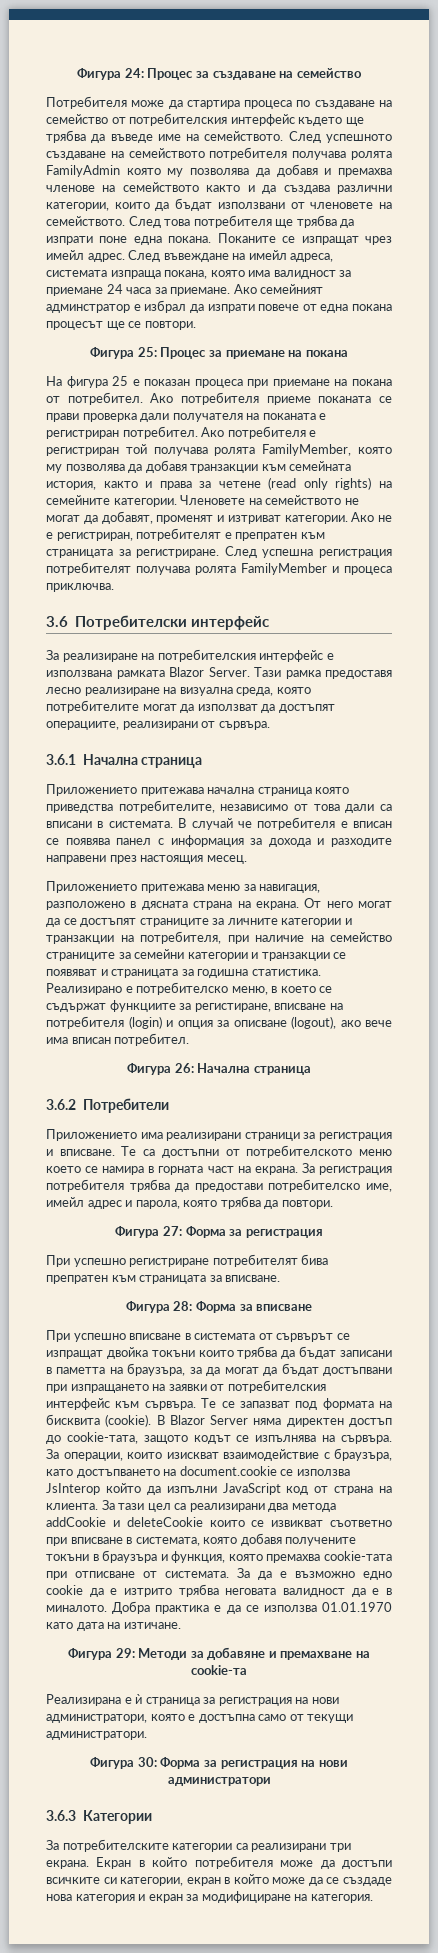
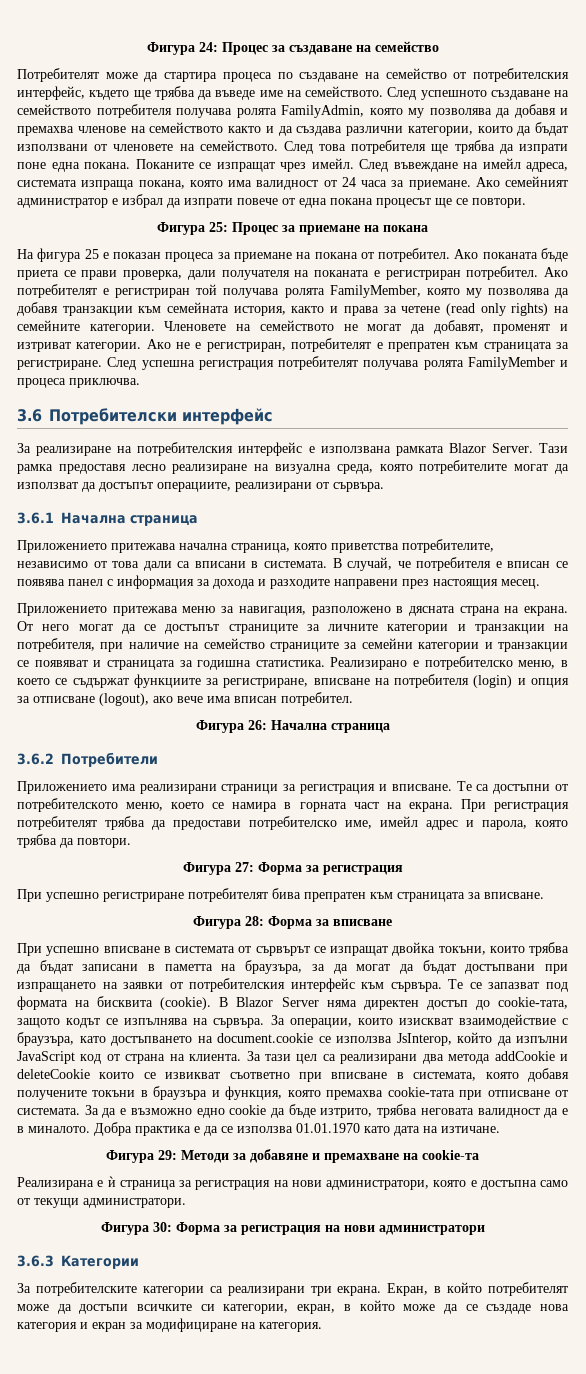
[46,96,127,109] Потребителя -> [17,68,99,82] Потребителят
[230,114,295,126] интерфейс -> [17,86,85,100] интерфейс,
[46,165,120,177] FamilyAdmin -> [281,105,364,118] FamilyAdmin,
[46,250,125,262] имейл адрес. -> [311,158,354,169] имейл.
[339,270,352,277] [46,287,103,296] за приемане -> [323,180,337,187] от
[46,304,130,313] админстратор -> [17,198,108,208] администратор
[247,379,269,388] при -> [217,252,231,259] за
[181,392,372,405] потребителя приеме поканата -> [482,248,568,262] [17,270,59,280] поканата бъде приета
[82,413,137,422] проверка -> [123,270,183,280] проверка,
[227,426,306,439] потребителя -> [17,284,97,298] потребителят
[278,704,335,713] достъпят -> [99,482,153,492] достъпът
[257,787,350,796] [46,804,113,813] страница която приведства -> [231,543,399,553] страница, която приветства
[191,818,233,830] случай -> [347,557,393,571] случай,
[80,918,137,927] достъпят -> [165,624,220,634] достъпът
[194,1003,271,1012] регистиране, -> [223,678,309,688] регистриране,
[233,1020,287,1027] описване -> [33,696,95,703] отписване
[359,1149,393,1156] меню -> [126,802,164,811] меню,
[301,1163,392,1175] [46,1179,124,1192] За регистрация потребителя -> [460,799,569,812] [17,816,97,830] При регистрация потребителят
[151,1350,195,1357] токъни -> [438,946,486,955] токъни,
[46,1483,100,1495] JsInterop -> [396,1033,452,1046] JsInterop,
[110,1588,172,1597] е изтрито -> [288,1104,373,1118] бъде изтрито,
[96,1856,273,1869] Екран в който потребителя -> [387,1282,568,1296] Екран, в който потребителят
[186,1877,221,1886] екран -> [297,1304,336,1314] екран,

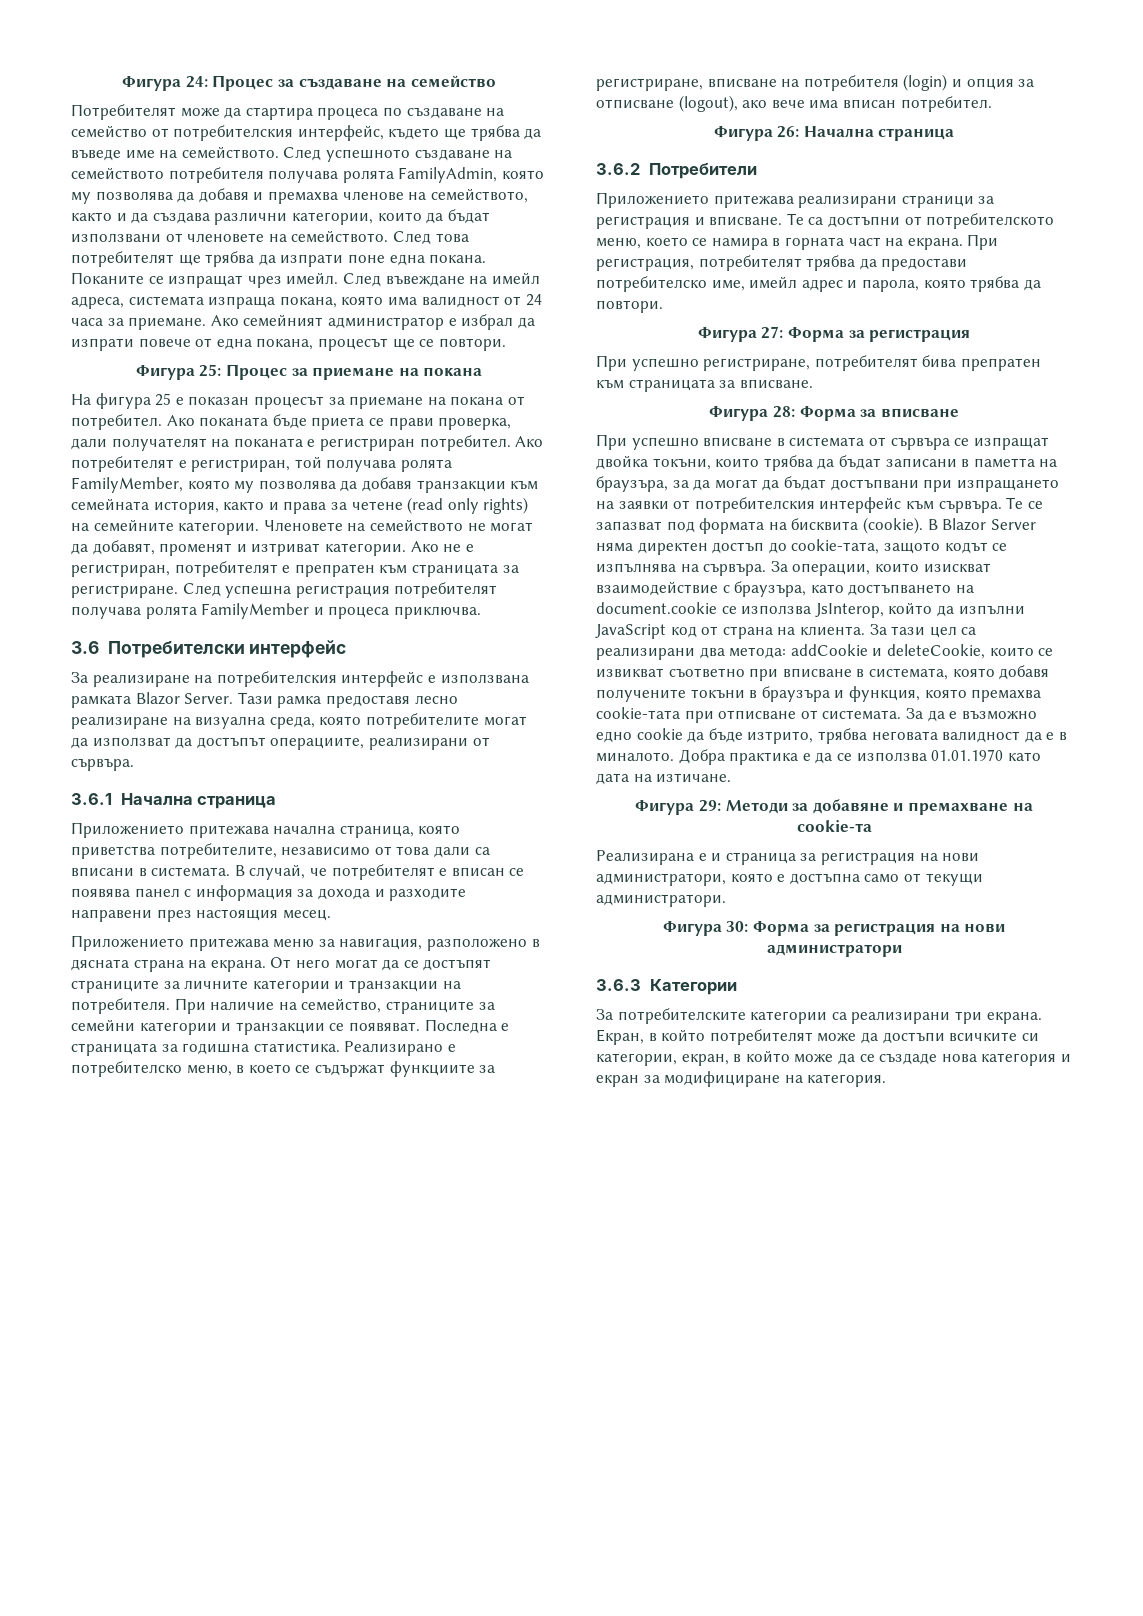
[149,122,224,133] семейството -> [430,188,528,203] семейството,
[351,140,427,154] потребителя -> [71,251,174,267] потребителят
[330,198,373,205] покана -> [256,338,314,350] покана,
[165,252,215,262] процеса -> [253,396,324,409] процесът
[221,270,290,280] получателя -> [111,438,207,451] получателят
[115,288,191,298] регистриран -> [191,459,291,472] регистриран,
[416,557,492,571] потребителя -> [331,864,435,880] потребителят
[165,624,220,634] достъпът -> [423,959,492,971] достъпят
[17,638,124,652] потребителя, при -> [71,998,206,1014] потребителя. При
[203,638,265,649] семейство -> [301,998,382,1013] семейство,
[34,660,102,667] появяват и -> [348,1019,510,1034] появяват. Последна е
[111,784,136,791] има -> [713,195,794,208] притежава
[493,802,569,812] регистрация -> [596,258,694,271] регистрация,
[103,892,184,902] регистриране -> [703,358,811,371] регистриране,
[255,946,310,956] сървърът -> [890,437,950,450] сървъра
[448,1054,491,1064] метода -> [729,647,787,659] метода:
[17,1069,90,1079] deleteCookie -> [886,644,985,659] deleteCookie,
[107,1176,116,1187] ѝ -> [711,853,722,861] и

